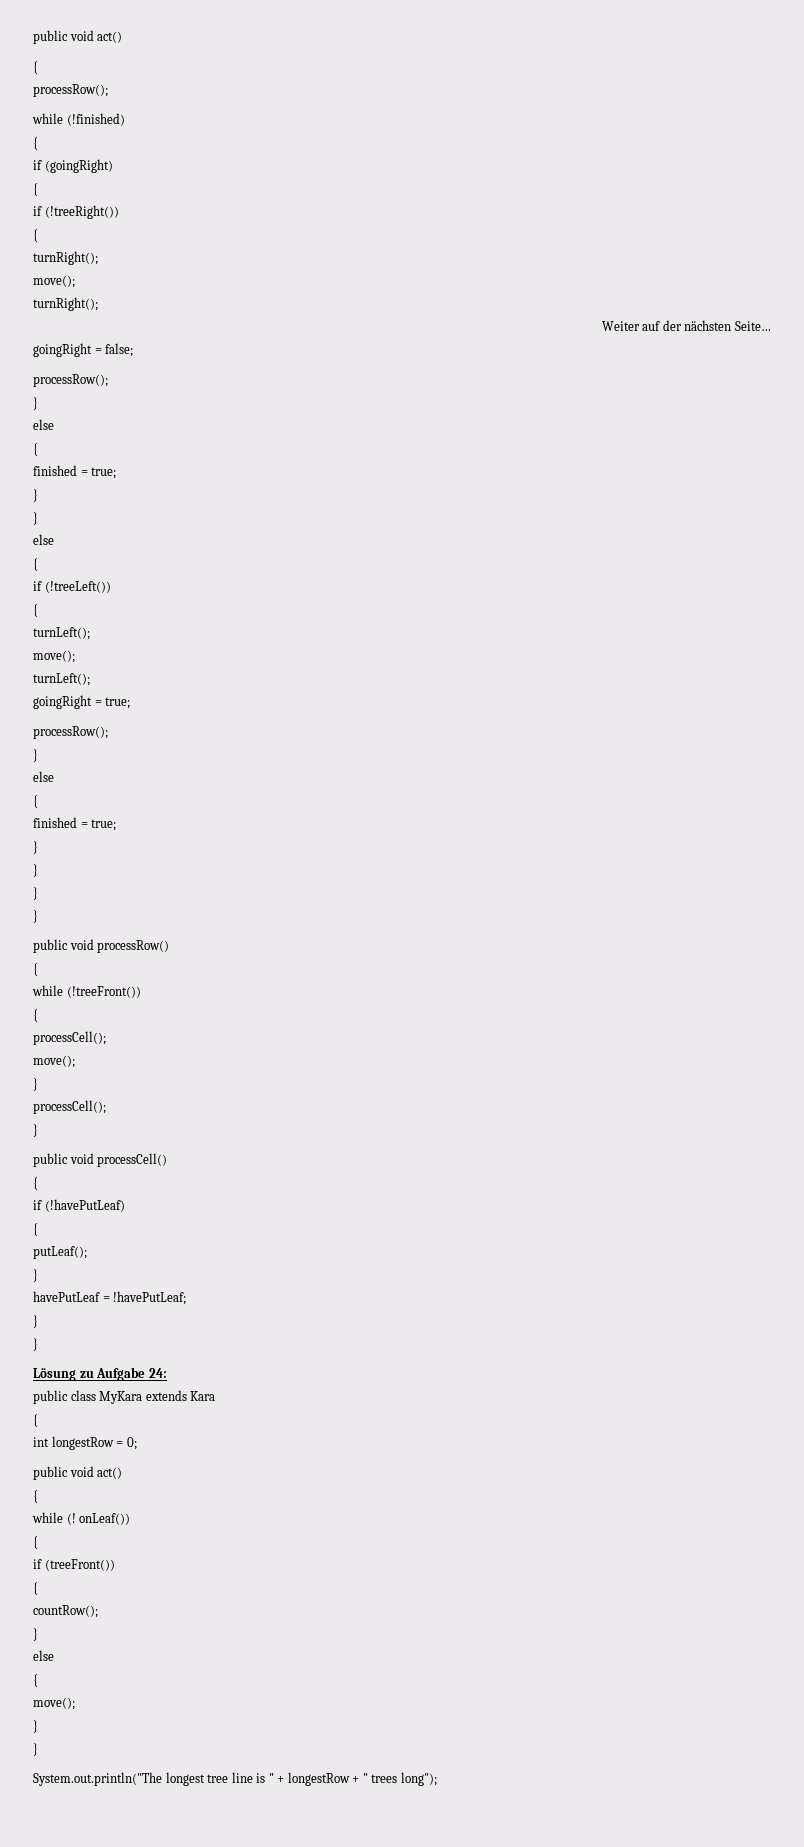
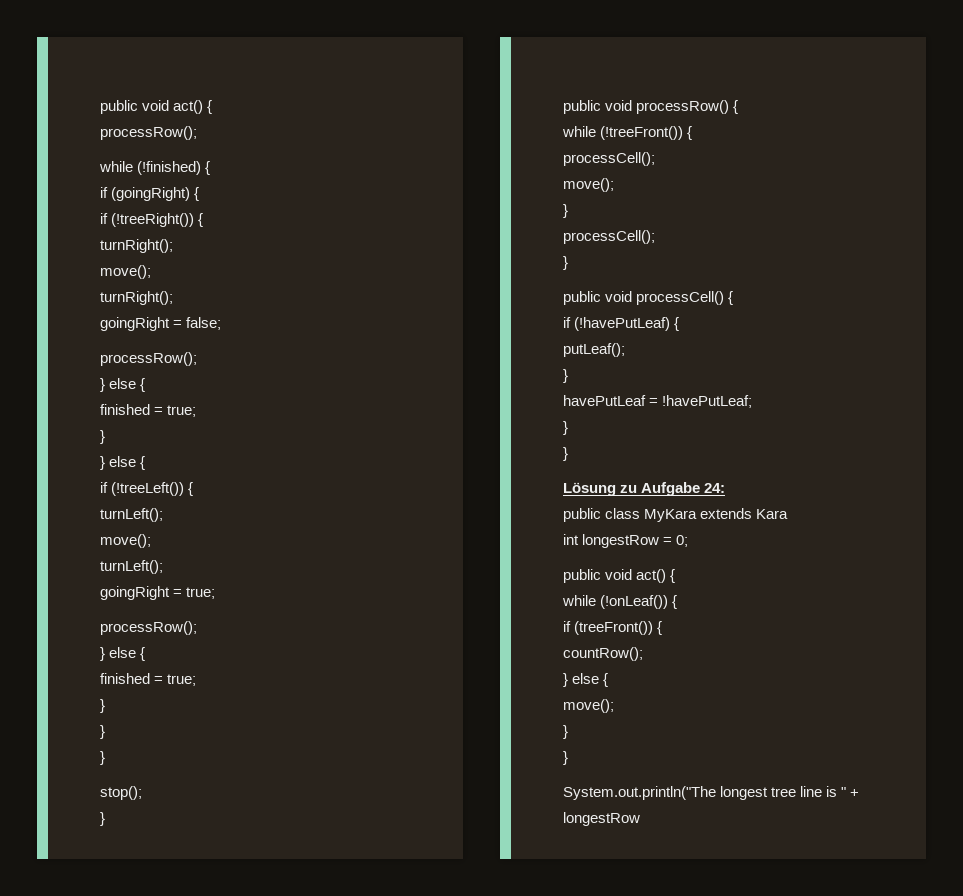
[33,30,123,44] public void act() // -> [100,100,204,114] public void act()
(125, 119) // -> (202, 168) none
(113, 166) // -> (191, 194) none
(119, 212) // -> (195, 220) none
[601,320,771,331] // Weiter auf der nächsten Seite… -> (173, 298) none
[33,419,54,430] [33,443,38,456] [33,465,117,479] [33,489,38,502] [33,512,38,525] [33,534,54,545] // else // { // finished = true; // } // } // else // -> [109,378,146,392] [100,404,197,417] [100,430,105,444] [100,456,137,470] else { // finished = true; // } // } else
(111, 587) // -> (185, 489) none
[33,771,54,782] // else // -> [109,647,137,658] else
(38, 893) none -> [100,786,142,800] // stop();
(170, 946) // -> (730, 107) none
(141, 992) // -> (684, 133) none
(168, 1160) // -> (725, 298) none
(125, 1205) // -> (671, 324) none
[33,1414,38,1427] // { -> (789, 514) none
[33,1490,38,1503] [32,1512,131,1525] // { // while (! onLeaf()) // -> [670,569,676,583] [562,595,669,609] { // while (!onLeaf())
(115, 1565) // -> (654, 628) none
[33,1650,54,1661] // else // -> [572,673,600,684] else
[352,1772,437,1786] + " trees long"); -> (640, 819) none

